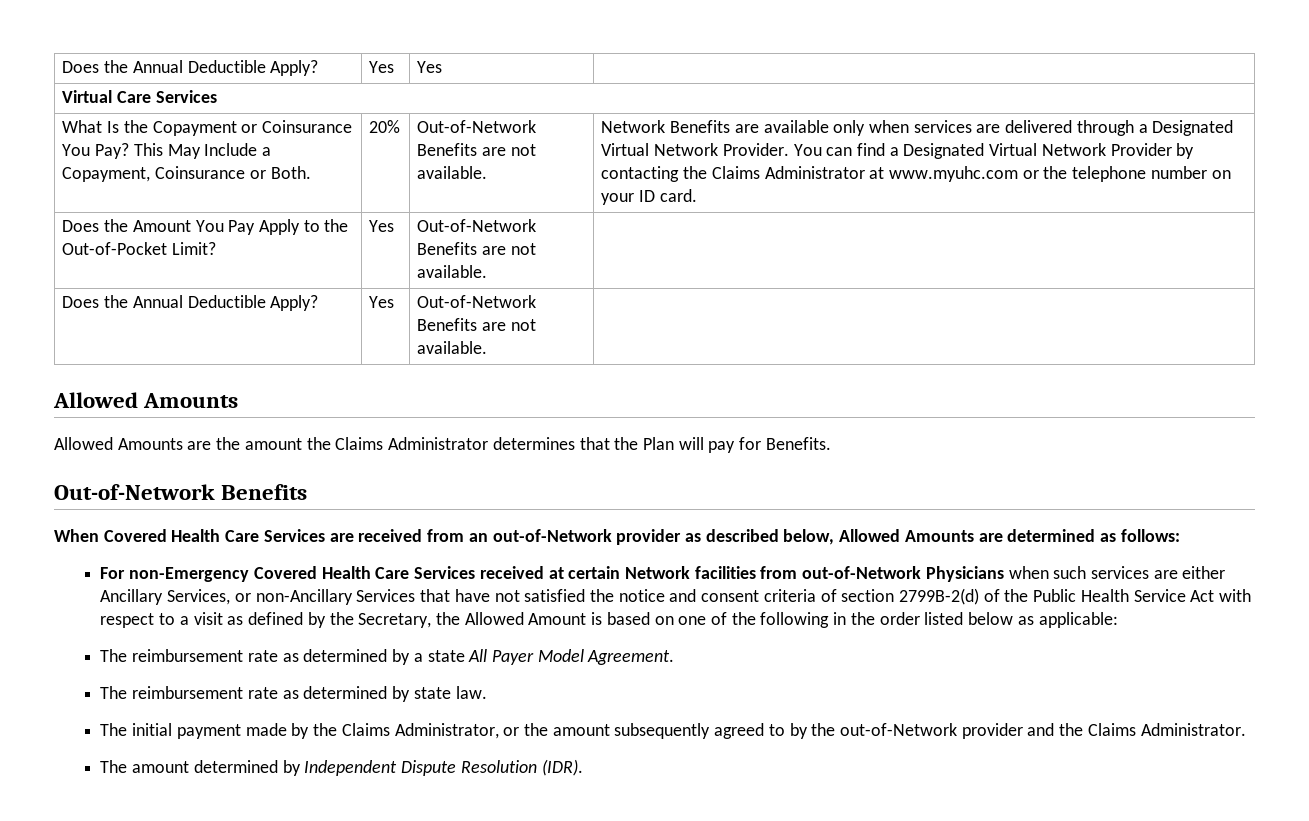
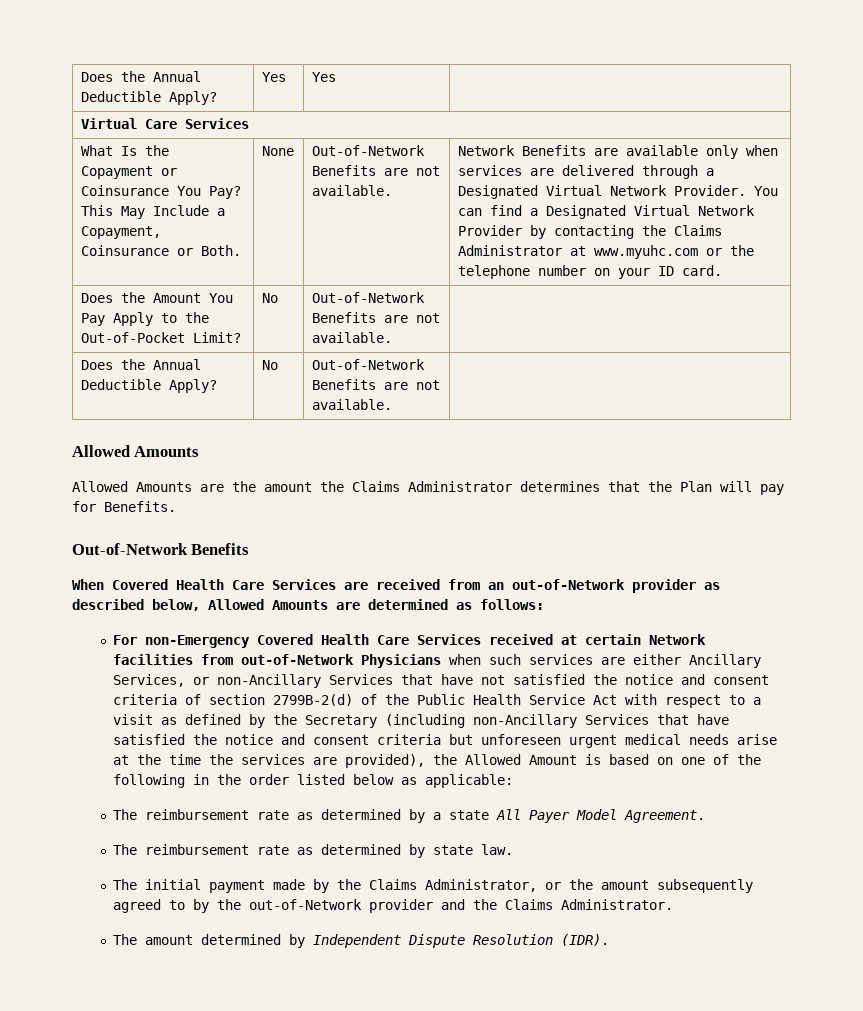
[369,120,401,133] | 20% -> [261,146,294,156] | None
[369,220,395,232] Yes -> [261,293,278,303] No
[369,296,395,308] Yes -> [261,360,278,370] No
[358,613,432,628] Secretary, -> [304,714,729,728] [112,734,777,748] [112,754,425,768] Secretary (including non-Ancillary Services that have satisfied the notice and consent criteria but unforeseen urgent medical needs arise at the time the services are provided),

